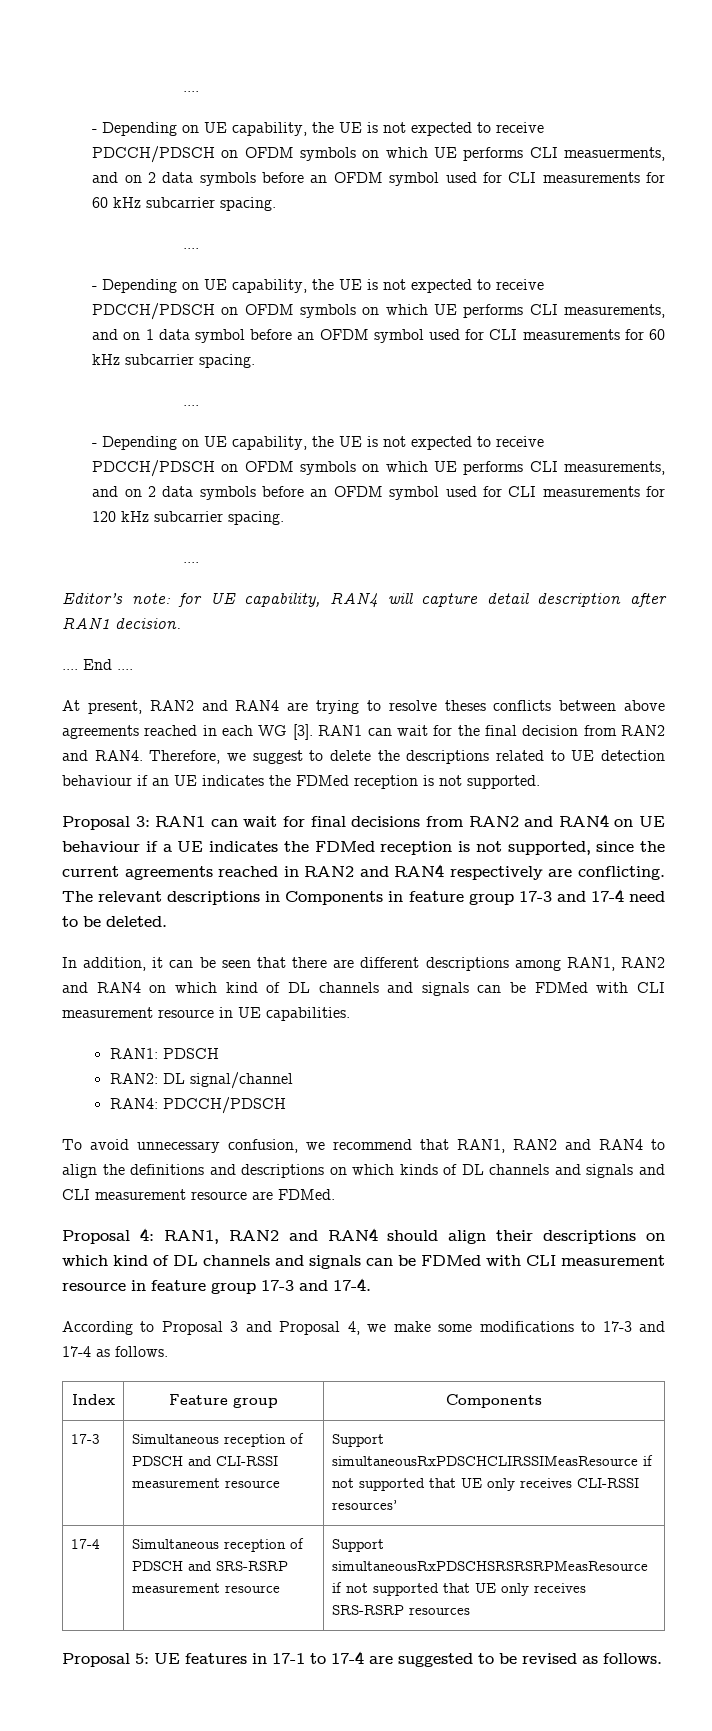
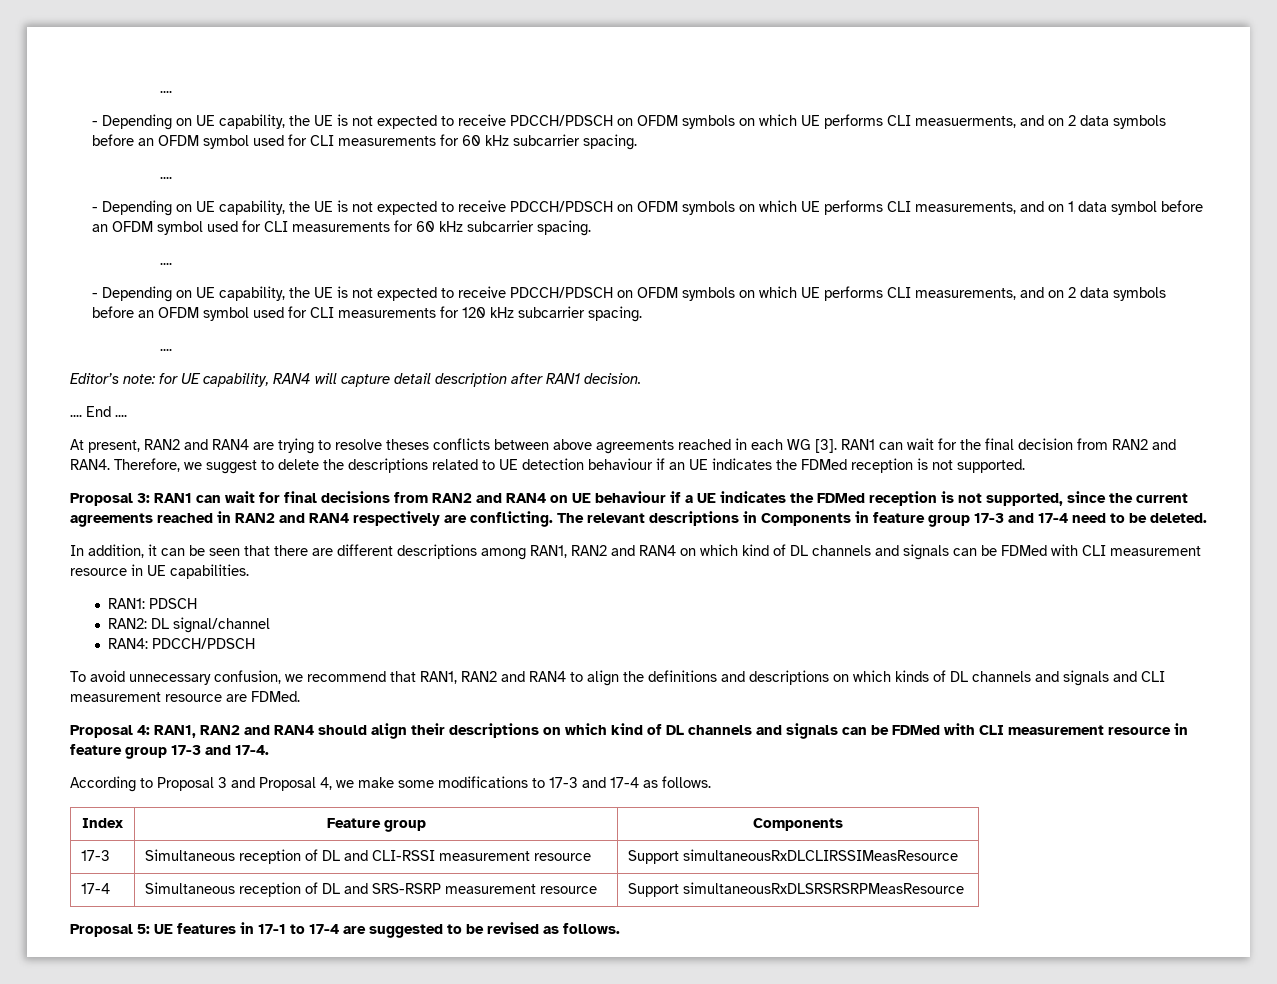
[131,1456,183,1466] PDSCH -> [322,850,341,861] DL
[331,1455,653,1466] [331,1478,639,1491] [331,1500,397,1510] simultaneousRxPDSCHCLIRSSIMeasResource if not supported that UE only receives CLI-RSSI resources’ -> [683,849,959,861] simultaneousRxDLCLIRSSIMeasResource
[131,1561,183,1571] PDSCH -> [322,883,341,894] DL
[331,1560,648,1571] [331,1582,586,1596] [331,1605,470,1615] simultaneousRxPDSCHSRSRSRPMeasResource if not supported that UE only receives SRS-RSRP resources -> [683,882,965,894] simultaneousRxDLSRSRSRPMeasResource

